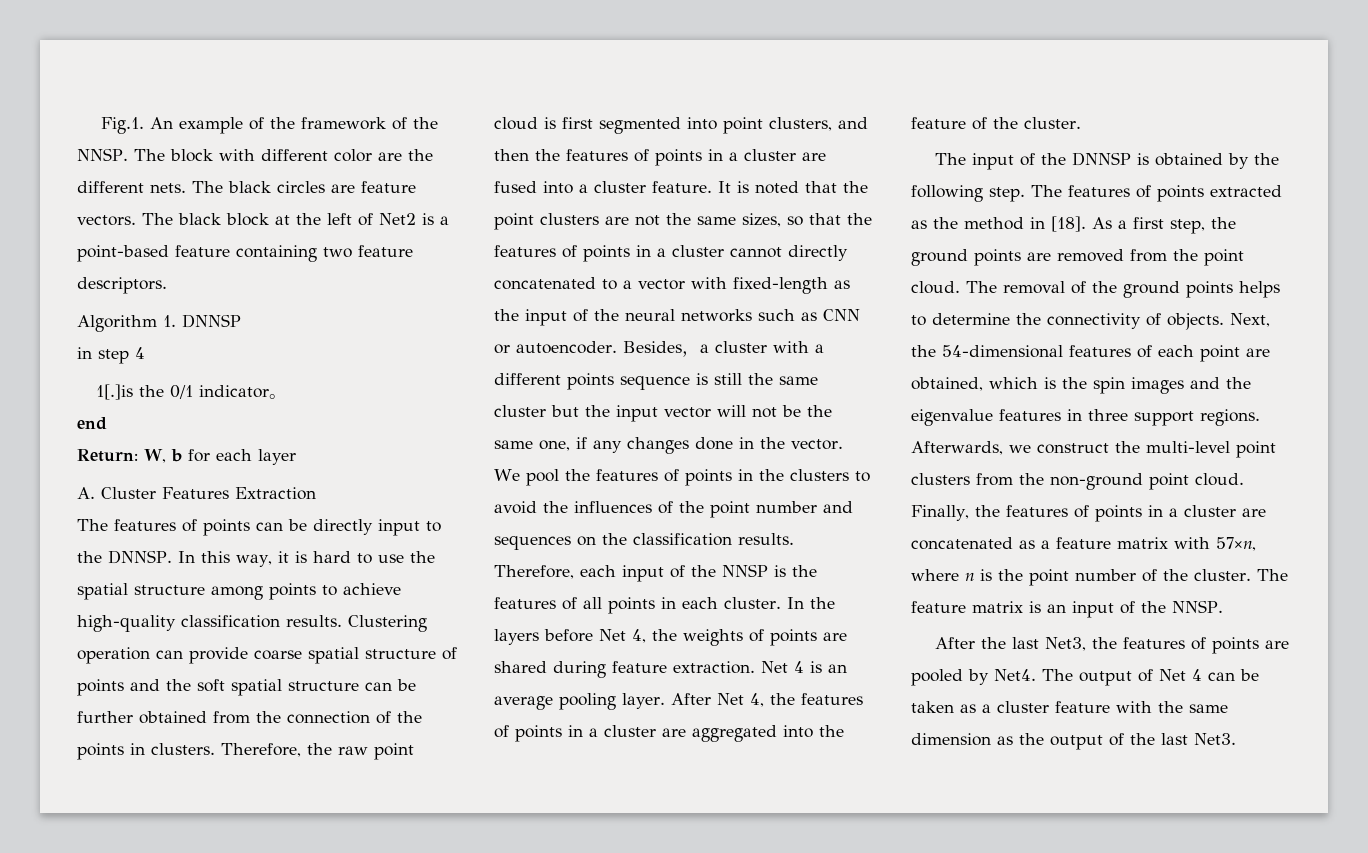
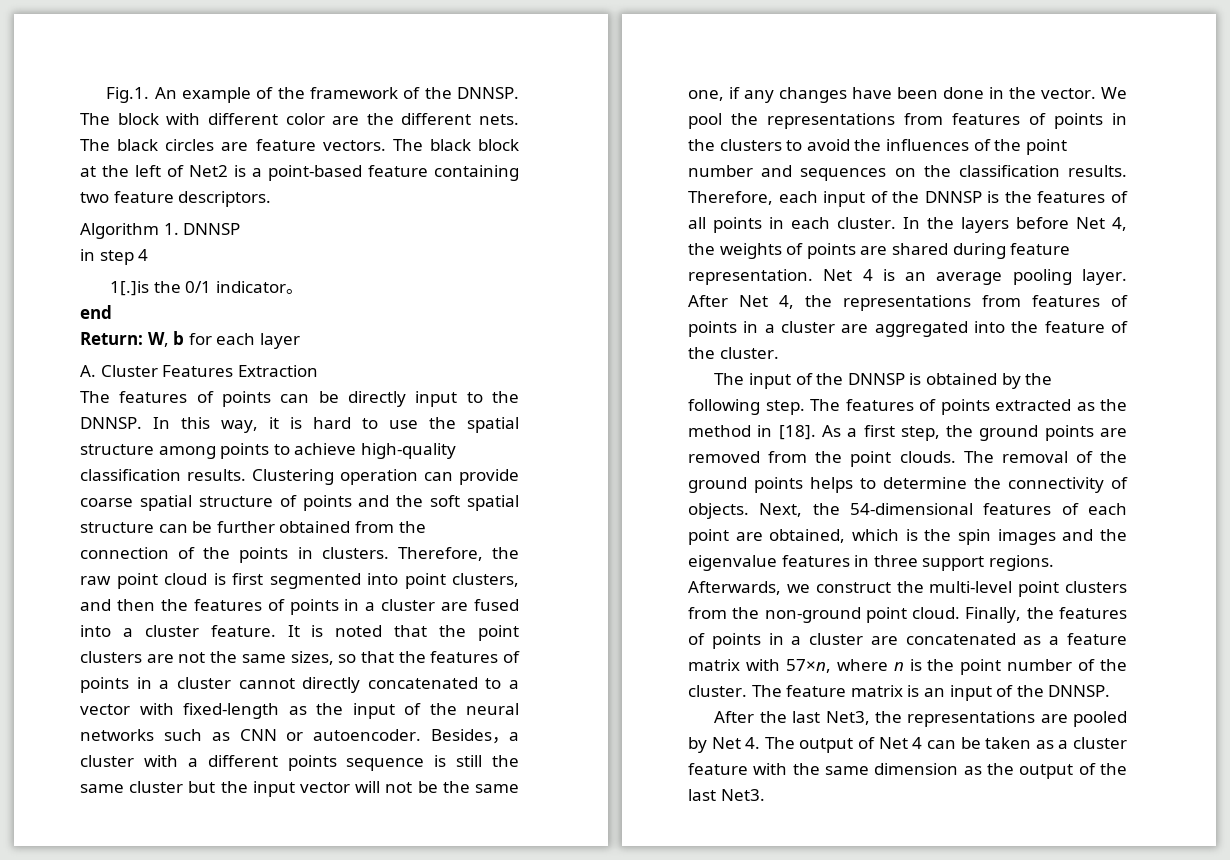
[77,148,128,161] NNSP. -> [456,87,519,99] DNNSP.
(689, 445) none -> [852,87,938,99] have been
(590, 475) none -> [767,113,943,129] representations from
[722,564,768,577] NNSP -> [924,191,982,203] DNNSP
[673,661,755,674] extraction. -> [688,269,813,285] representation.
(795, 699) none -> [843,295,1021,311] representations from
[911,281,960,294] cloud. -> [899,451,956,463] clouds.
[1172,600,1223,613] NNSP. -> [1048,685,1111,697] DNNSP.
[1122,637,1259,654] features of points -> [907,711,1036,727] representations
[994,669,1036,681] Net4. -> [711,737,761,749] Net 4.

